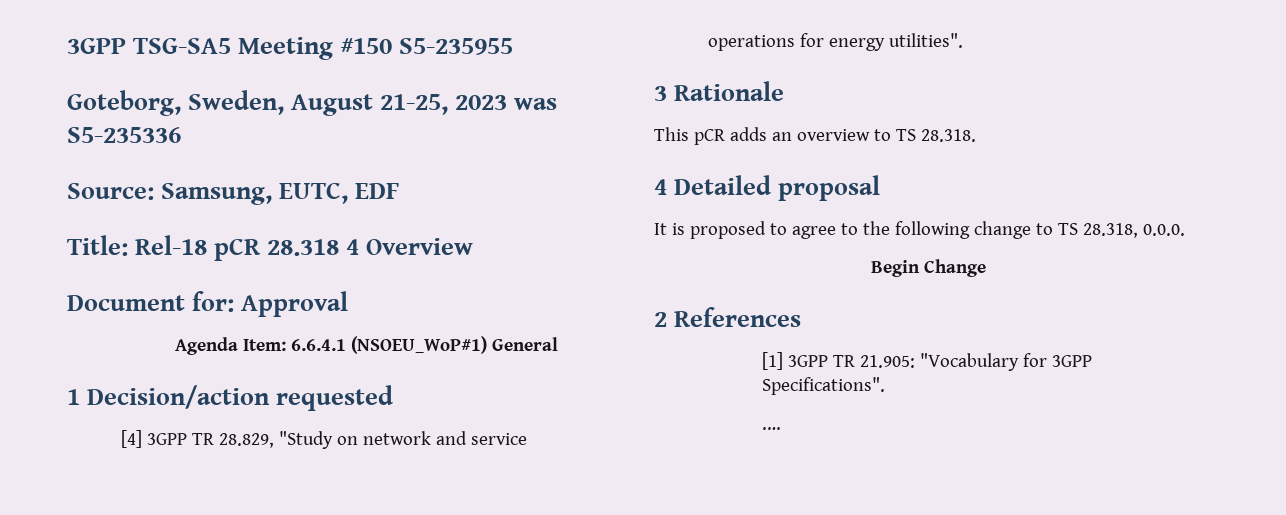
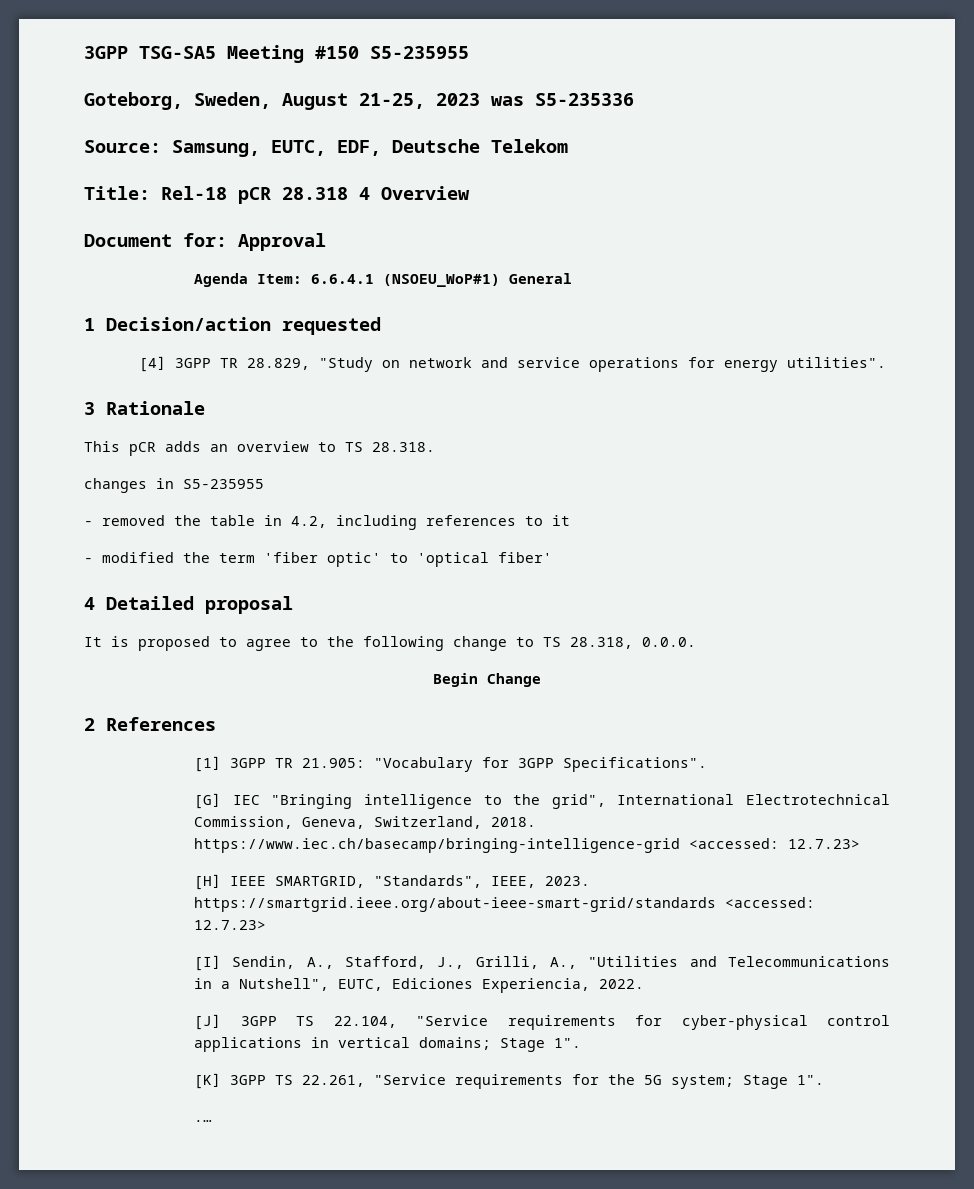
[355,183,400,199] EDF -> [337,139,568,156] EDF, Deutsche Telekom
(976, 135) none -> [84,478,264,493] [84,515,570,530] [84,552,552,567] // changes in S5-235955 // - removed the table in 4.2, including references to it // - modified the term 'fiber optic' to 'optical fiber'
(885, 386) none -> [194,793,890,809] [194,816,537,829] [194,838,861,853] [194,874,591,890] [194,897,816,912] [194,920,267,930] [194,955,890,971] [194,978,645,993] [194,1014,890,1030] [194,1037,582,1052] [194,1073,825,1089] // [G] IEC "Bringing intelligence to the grid", International Electrotechnical Commission, Geneva, Switzerland, 2018. https://www.iec.ch/basecamp/bringing-intelligence-grid <accessed: 12.7.23> // [H] IEEE SMARTGRID, "Standards", IEEE, 2023. https://smartgrid.ieee.org/about-ieee-smart-grid/standards <accessed: 12.7.23> // [I] Sendin, A., Stafford, J., Grilli, A., "Utilities and Telecommunications in a Nutshell", EUTC, Ediciones Experiencia, 2022. // [J] 3GPP TS 22.104, "Service requirements for cyber-physical control applications in vertical domains; Stage 1". // [K] 3GPP TS 22.261, "Service requirements for the 5G system; Stage 1".

